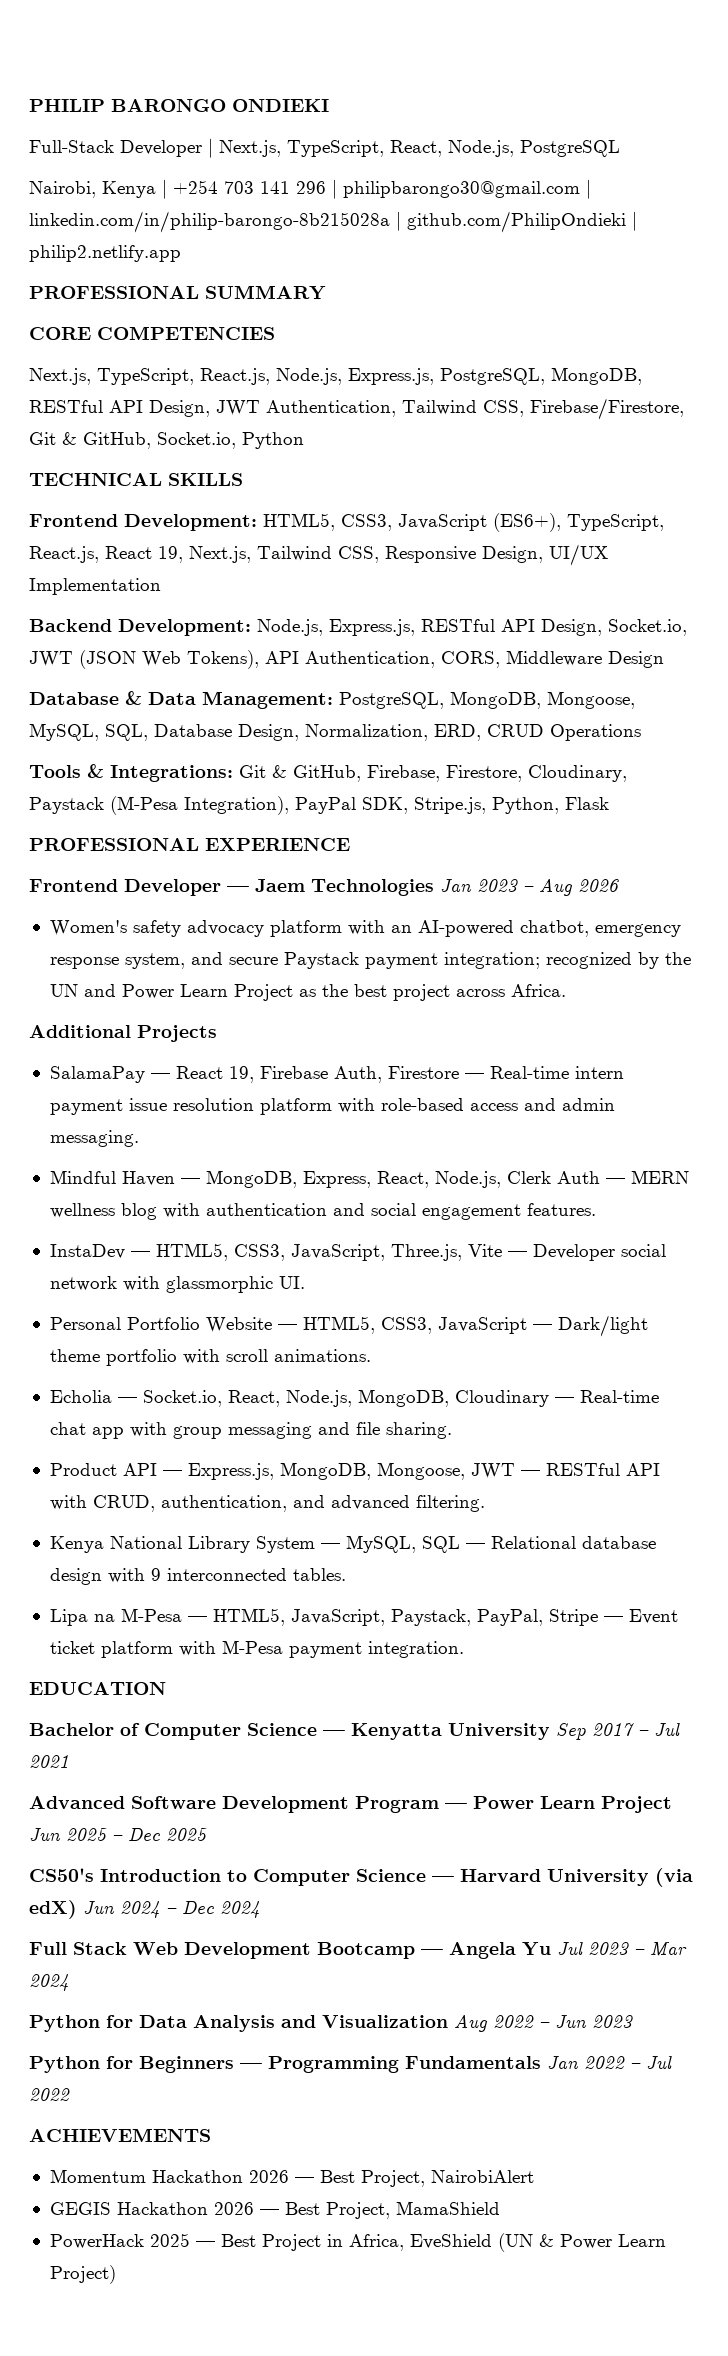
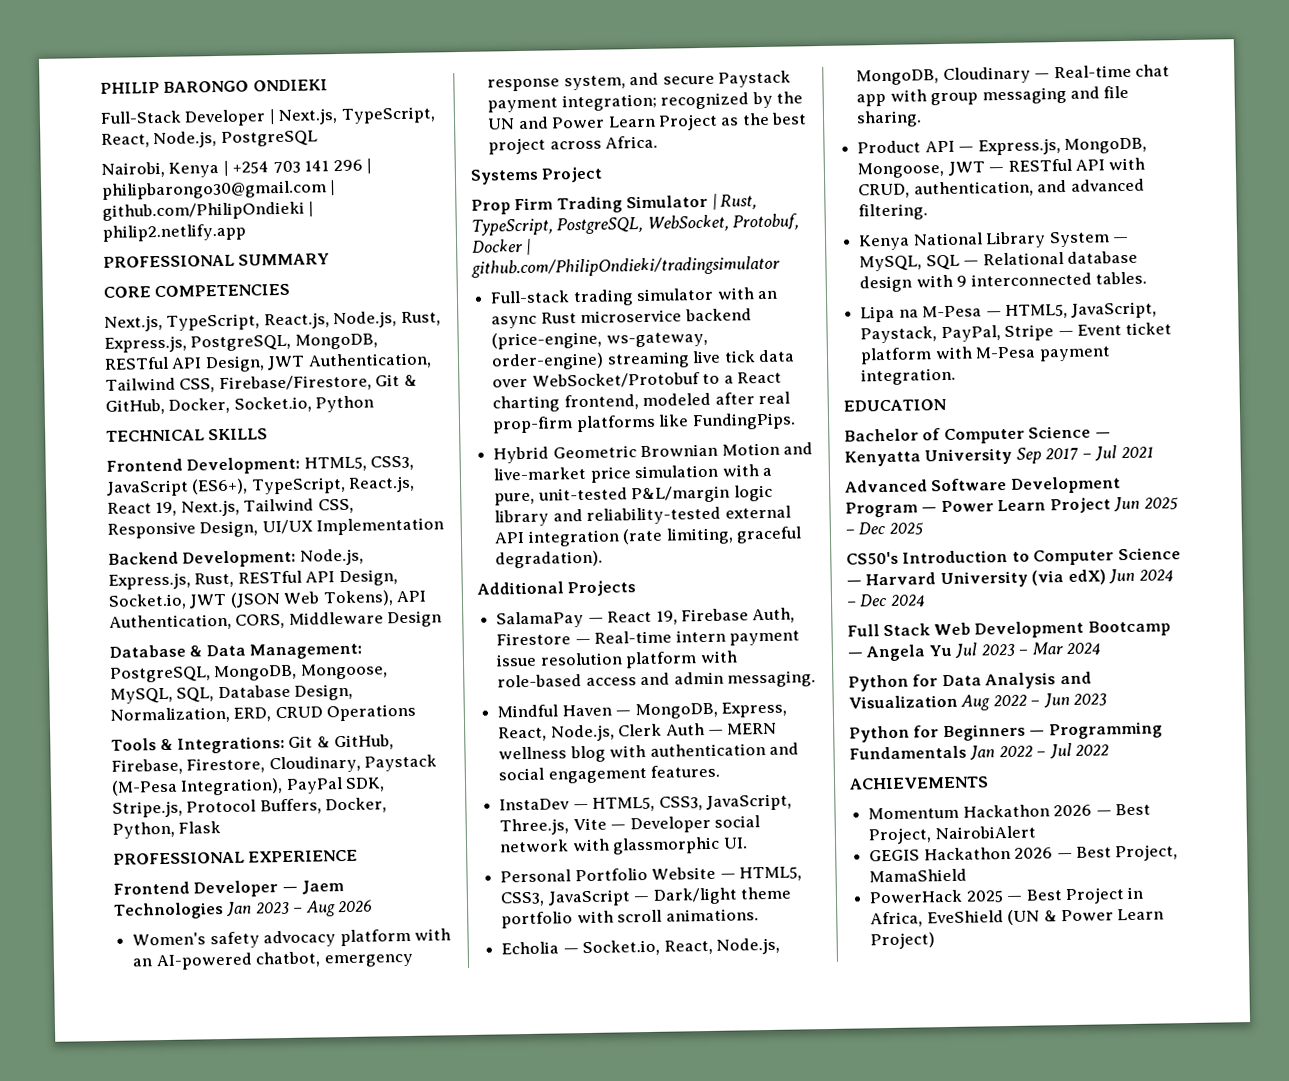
[29,211,401,233] linkedin.com/in/philip-barongo-8b215028a | -> (337, 188) none
(342, 376) none -> [400,311,441,327] Rust,
(151, 440) none -> [168,397,231,414] Docker,
(415, 627) none -> [194,572,235,588] Rust,
(486, 805) none -> [186,797,388,815] Protocol Buffers, Docker,
(566, 990) none -> [470,166,604,185] [471,193,758,215] [471,213,800,236] [471,238,532,255] [471,255,780,278] [490,287,778,307] [491,308,752,329] [491,331,708,350] [491,349,795,371] [492,371,782,389] [492,391,790,413] [492,412,796,434] [493,442,813,464] [493,464,772,483] [494,484,773,506] [494,505,791,527] [494,526,802,547] [495,550,604,569] // Systems Project // Prop Firm Trading Simulator | Rust, TypeScript, PostgreSQL, WebSocket, Protobuf, Docker | github.com/PhilipOndieki/tradingsimulator // Full-stack trading simulator with an async Rust microservice backend (price-engine, ws-gateway, order-engine) streaming live tick data over WebSocket/Protobuf to a React charting frontend, modeled after real prop-firm platforms like FundingPips. // Hybrid Geometric Brownian Motion and live-market price simulation with a pure, unit-tested P&L/margin logic library and reliability-tested external API integration (rate limiting, graceful degradation).

